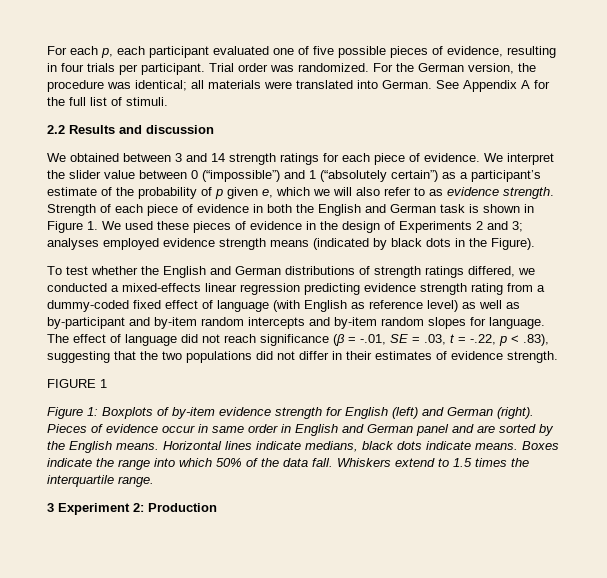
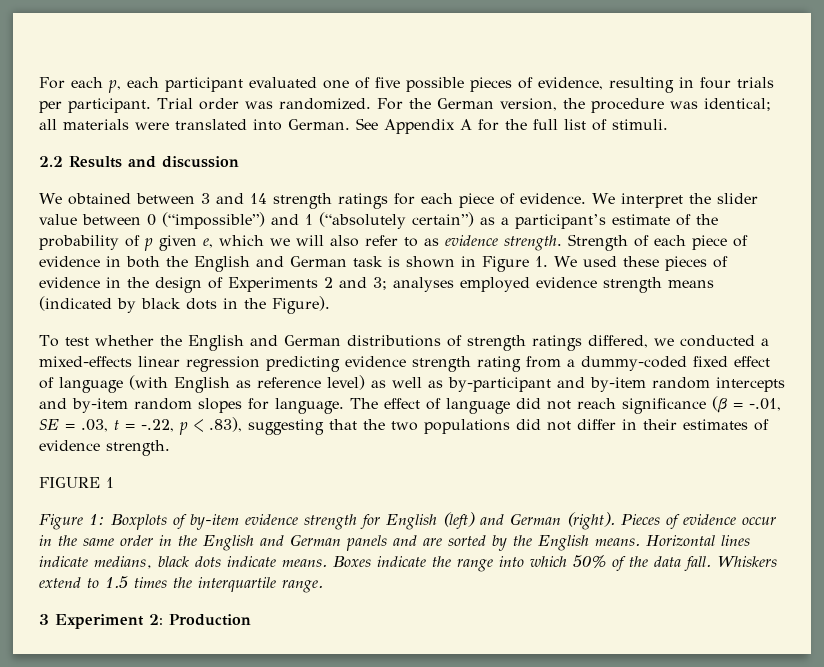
(208, 428) none -> [58,535,77,546] the
[295,424,449,436] English and German panel -> [178,534,387,551] the English and German panels

